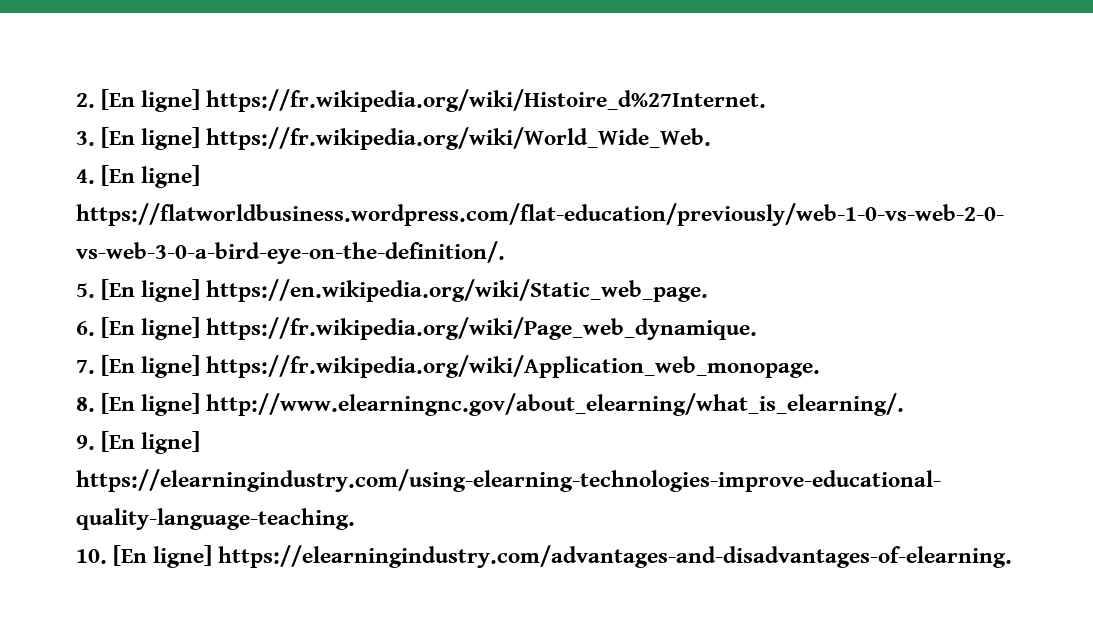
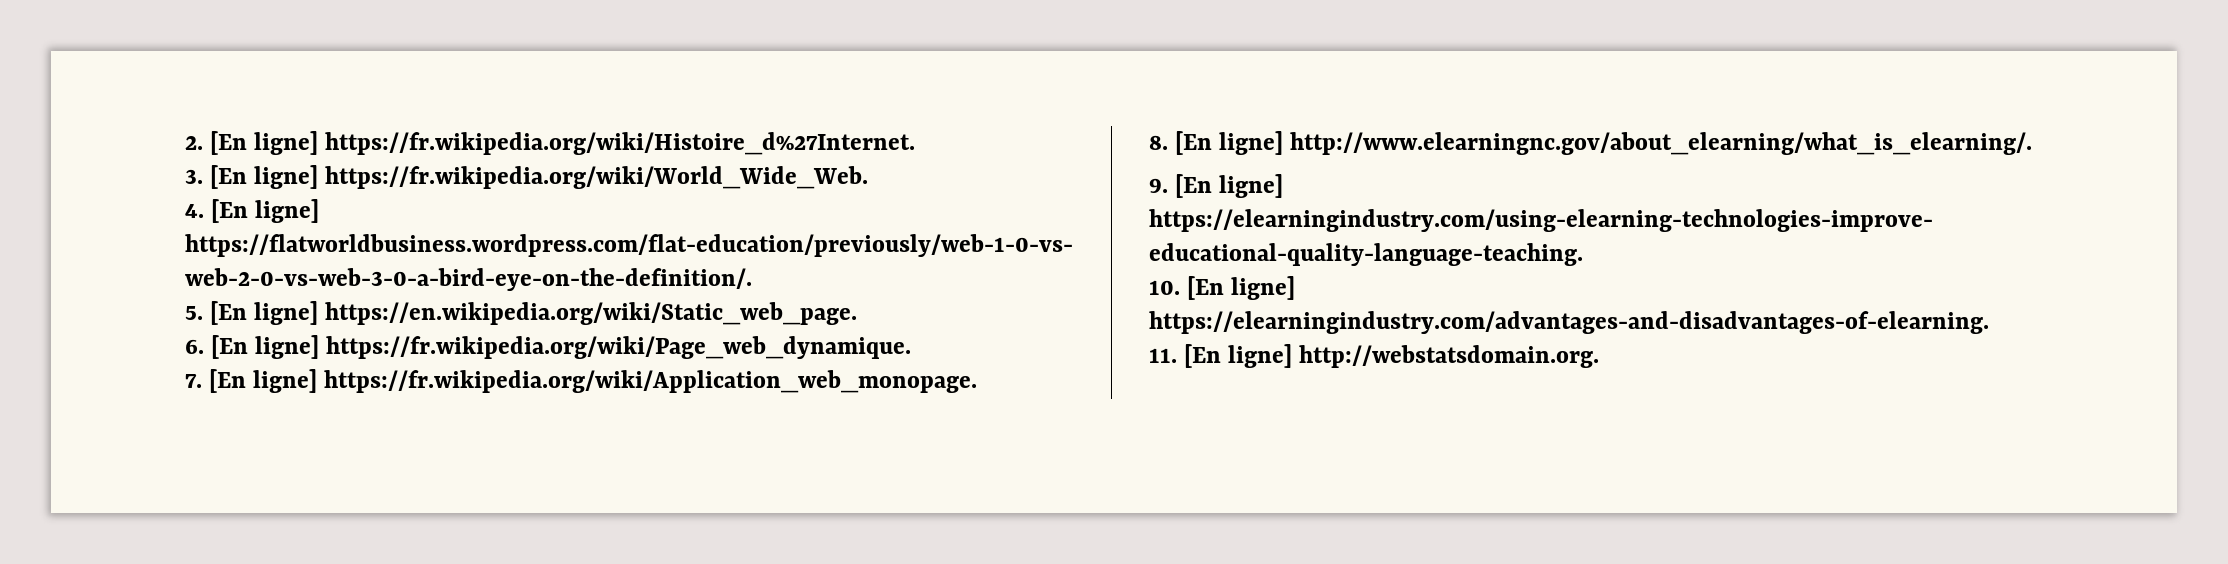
(1013, 556) none -> [1149,344,1600,368] // 11. [En ligne] http://webstatsdomain.org.

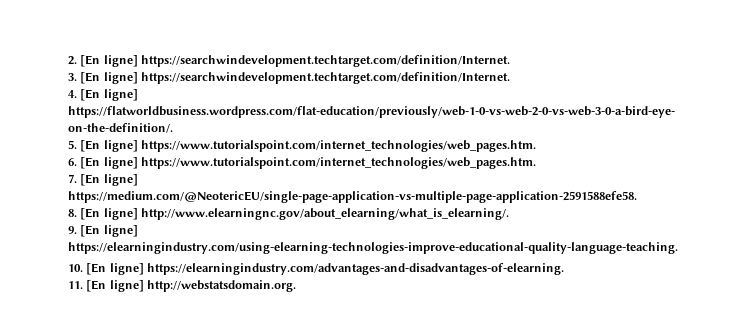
[325,132,916,155] https://fr.wikipedia.org/wiki/Histoire_d%27Internet. -> [141,55,511,67] https://searchwindevelopment.techtarget.com/definition/Internet.
[325,166,869,189] https://fr.wikipedia.org/wiki/World_Wide_Web. -> [141,72,511,84] https://searchwindevelopment.techtarget.com/definition/Internet.
[325,302,858,325] https://en.wikipedia.org/wiki/Static_web_page. -> [141,140,537,152] https://www.tutorialspoint.com/internet_technologies/web_pages.htm.
[326,336,912,359] https://fr.wikipedia.org/wiki/Page_web_dynamique. -> [141,157,537,169] https://www.tutorialspoint.com/internet_technologies/web_pages.htm.
[324,370,978,393] https://fr.wikipedia.org/wiki/Application_web_monopage. -> [68,191,637,203] https://medium.com/@NeotericEU/single-page-application-vs-multiple-page-application-2591588efe58.

